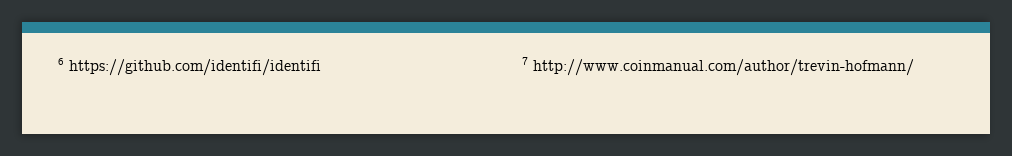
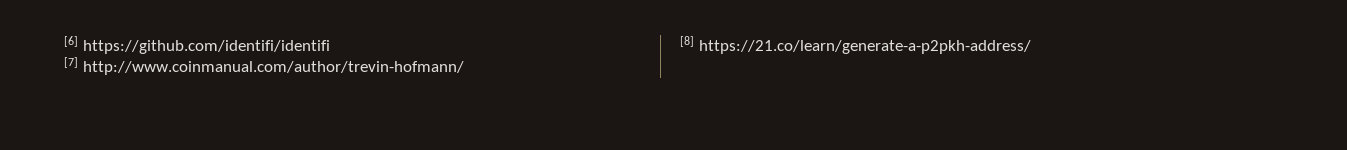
[58,58,64,65] 6 -> [64,36,78,47] [6]
[522,57,528,65] 7 -> [64,57,78,68] [7]
(914, 67) none -> [680,36,1031,54] // [8] https://21.co/learn/generate-a-p2pkh-address/

